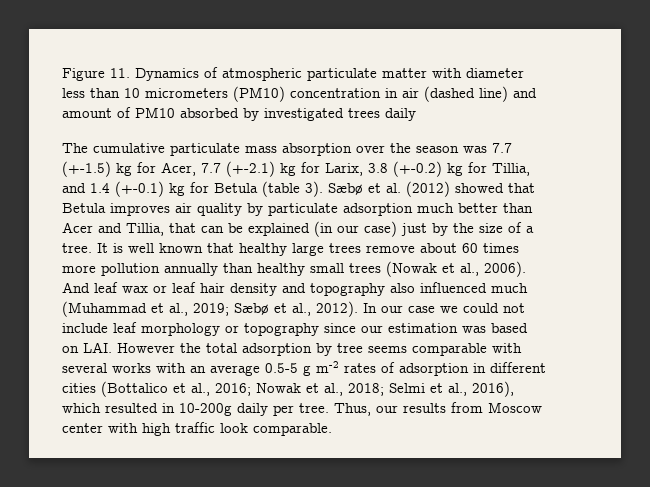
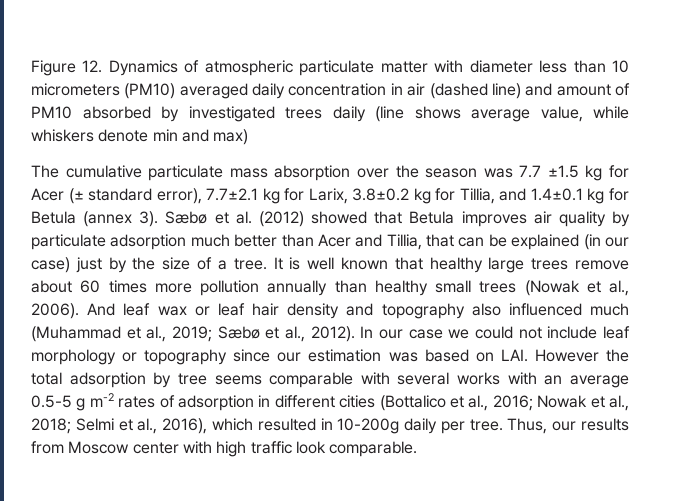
[110,68,130,78] 11. -> [82,60,103,73] 12.
(285, 94) none -> [179,83,286,99] averaged daily
(416, 114) none -> [375,106,629,122] [31,129,249,145] (line shows average value, while whiskers denote min and max)
[62,161,275,177] (+-1.5) kg for Acer, 7.7 (+-2.1) -> [547,165,629,181] [31,188,259,204] ±1.5 kg for Acer (± standard error), 7.7±2.1
[368,161,442,177] 3.8 (+-0.2) -> [352,188,410,201] 3.8±0.2
[90,181,164,197] 1.4 (+-0.1) -> [530,188,583,201] 1.4±0.1
[262,181,300,197] (table -> [83,211,133,227] (annex

